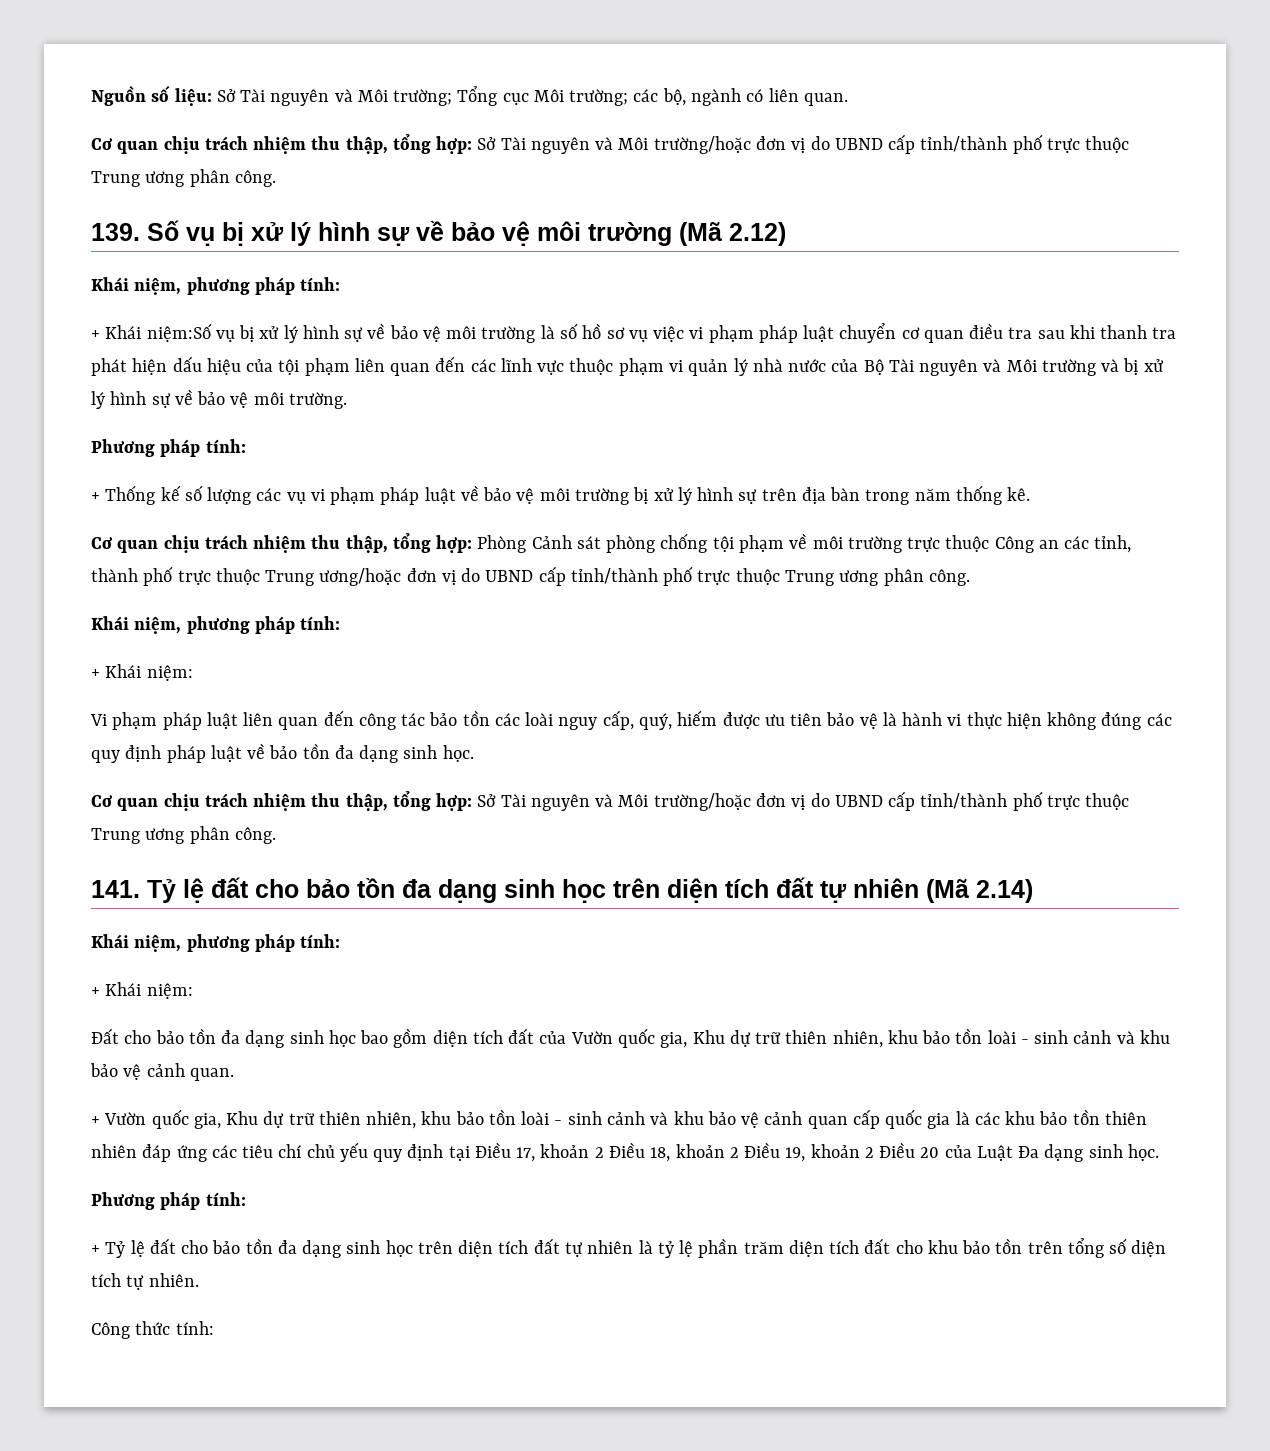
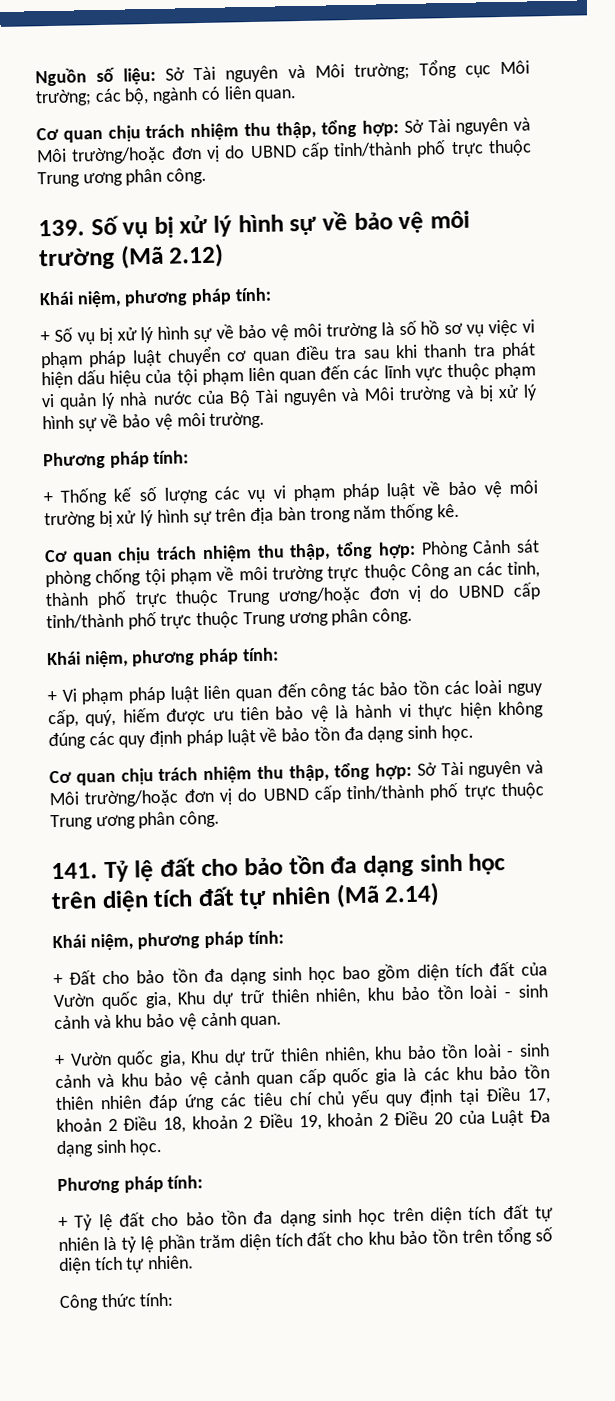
[105,323,212,342] Khái niệm:Số -> [53,327,73,342] Số
[105,664,193,681] Khái niệm: // -> (57, 696) none
[105,982,193,999] Khái niệm: // -> (63, 979) none

